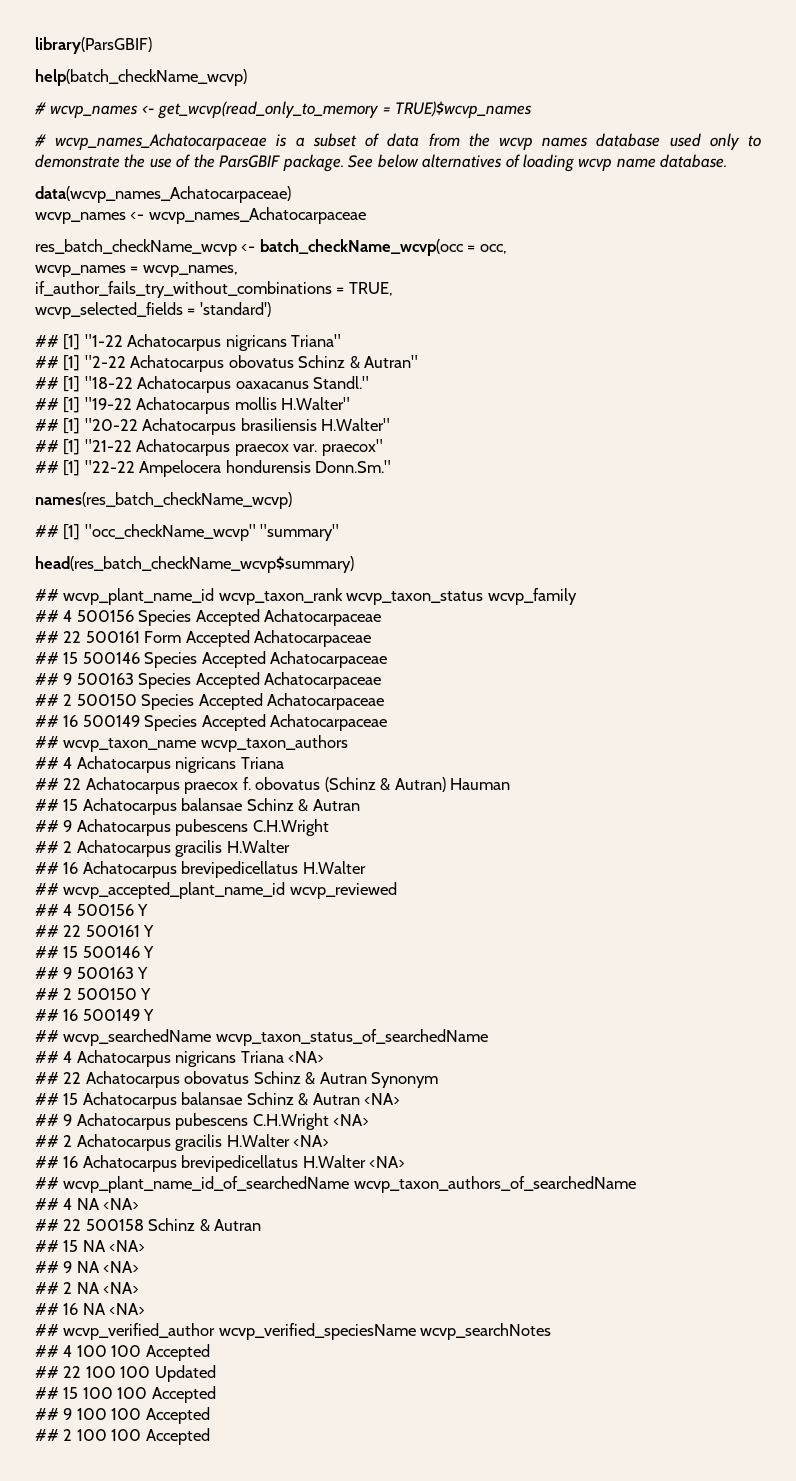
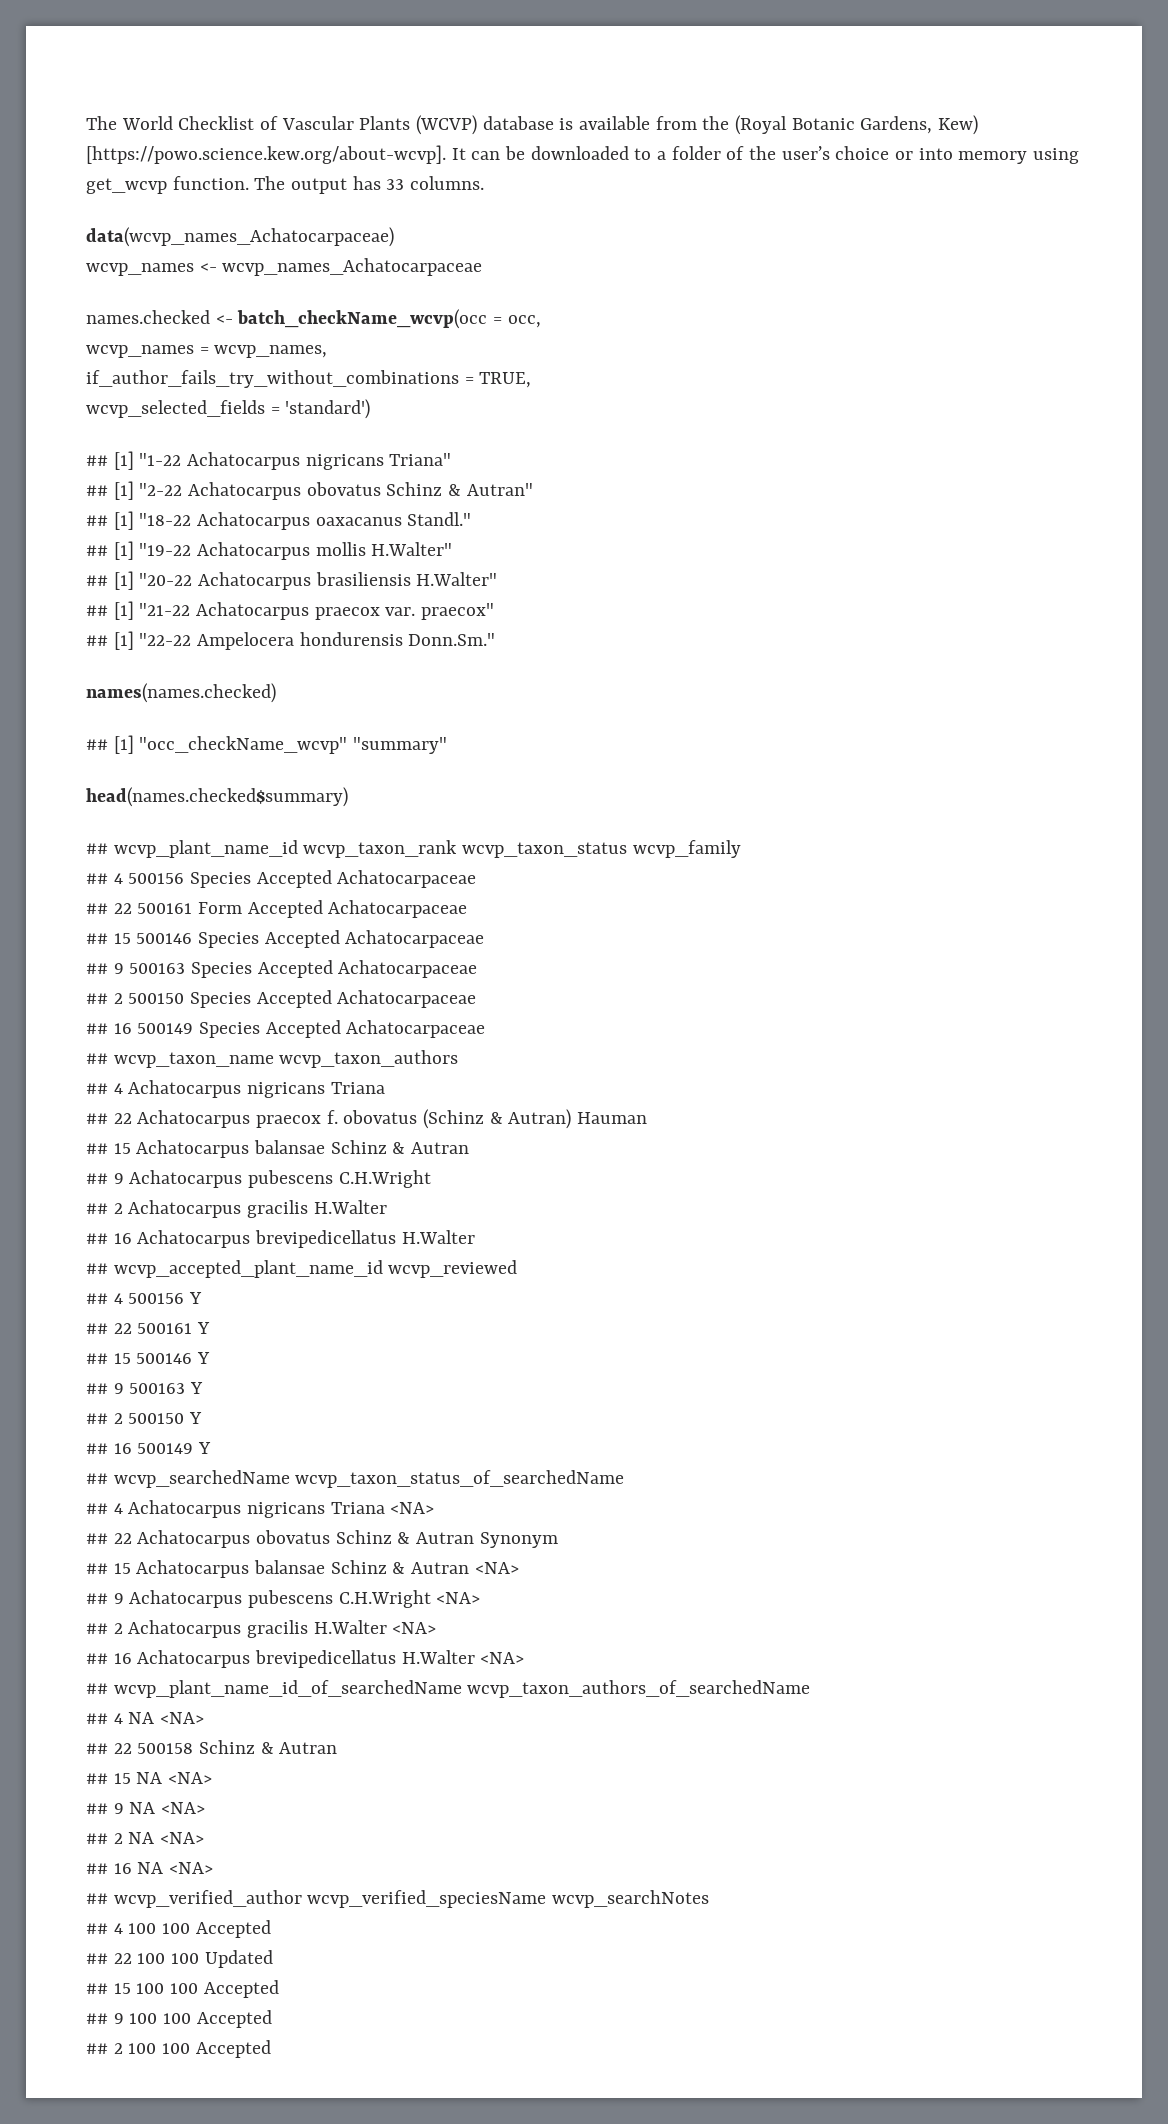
[35,37,152,54] [35,69,247,86] [35,101,533,119] [35,133,761,150] [35,154,728,172] library(ParsGBIF) // help(batch_checkName_wcvp) // # wcvp_names <- get_wcvp(read_only_to_memory = TRUE)$wcvp_names // # wcvp_names_Achatocarpaceae is a subset of data from the wcvp names database used only to demonstrate the use of the ParsGBIF package. See below alternatives of loading wcvp name database. -> [86,115,979,135] [86,145,1080,164] [86,176,485,194] The World Checklist of Vascular Plants (WCVP) database is available from the (Royal Botanic Gardens, Kew) [https://powo.science.kew.org/about-wcvp]. It can be downloaded to a folder of the user’s choice or into memory using get_wcvp function. The output has 33 columns.
[35,239,237,256] res_batch_checkName_wcvp -> [86,310,210,324] names.checked
[35,492,292,509] names(res_batch_checkName_wcvp) -> [86,683,276,703] names(names.checked)
[35,556,354,573] head(res_batch_checkName_wcvp$summary) -> [86,787,348,807] head(names.checked$summary)

